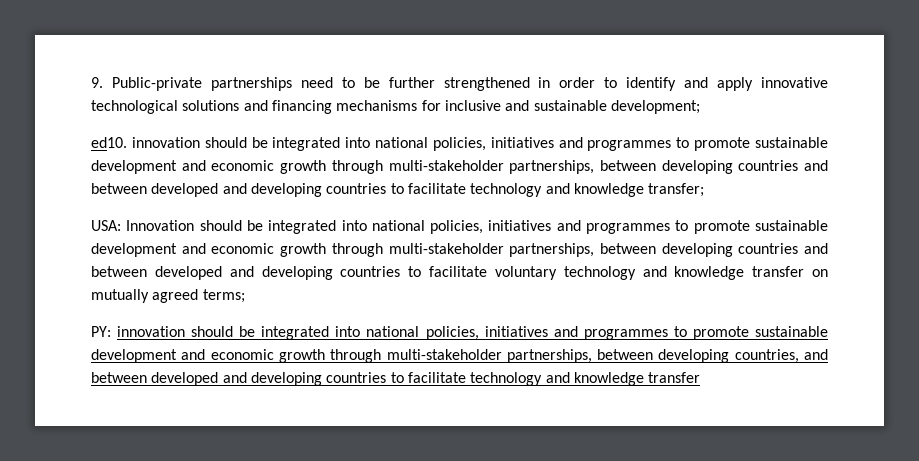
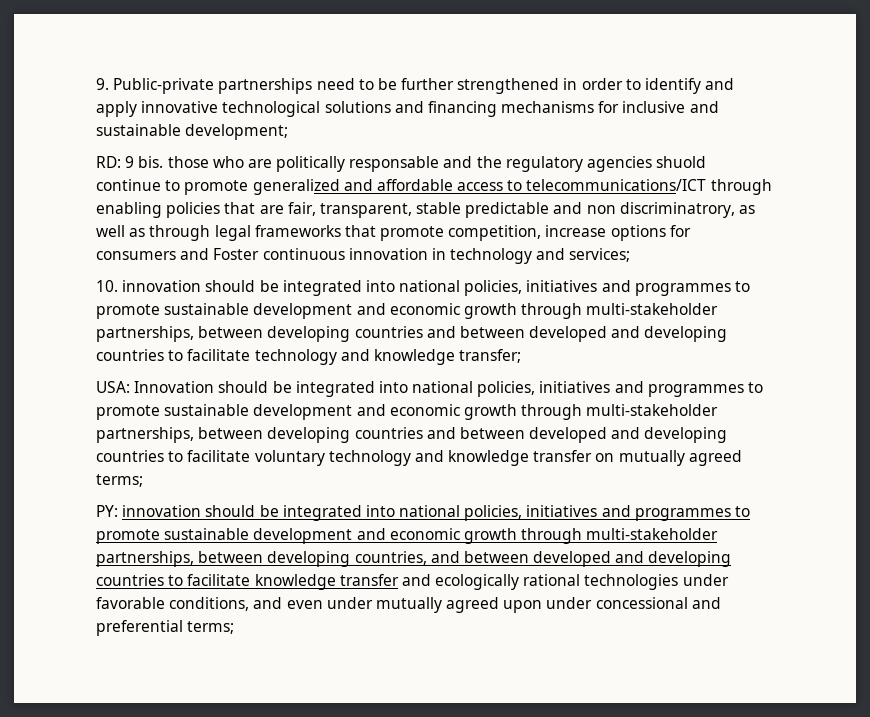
[91,137,127,148] ed10. -> [96,156,707,172] [96,179,772,195] [96,202,756,218] [96,225,691,241] [96,248,631,264] [96,280,118,292] RD: 9 bis. those who are politically responsable and the regulatory agencies shuold continue to promote generalized and affordable access to telecommunications/ICT through enabling policies that are fair, transparent, stable predictable and non discriminatrory, as well as through legal frameworks that promote competition, increase options for consumers and Foster continuous innovation in technology and services; // 10.
[470,372,701,386] technology and knowledge transfer -> [254,574,729,590] [96,597,721,613] [96,620,235,636] knowledge transfer and ecologically rational technologies under favorable conditions, and even under mutually agreed upon under concessional and preferential terms;

